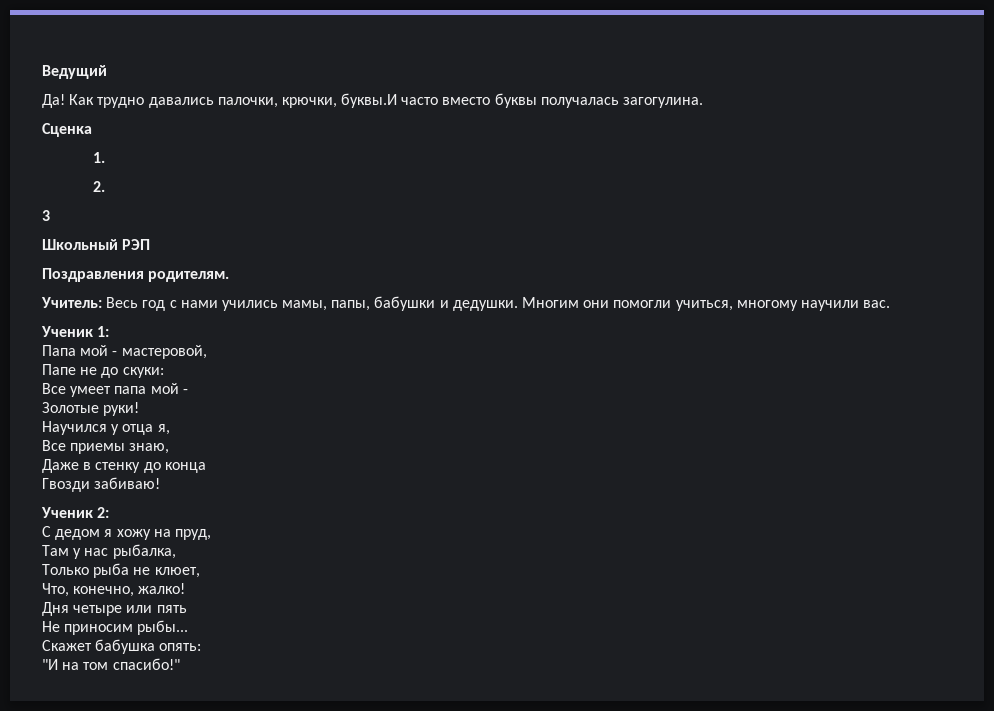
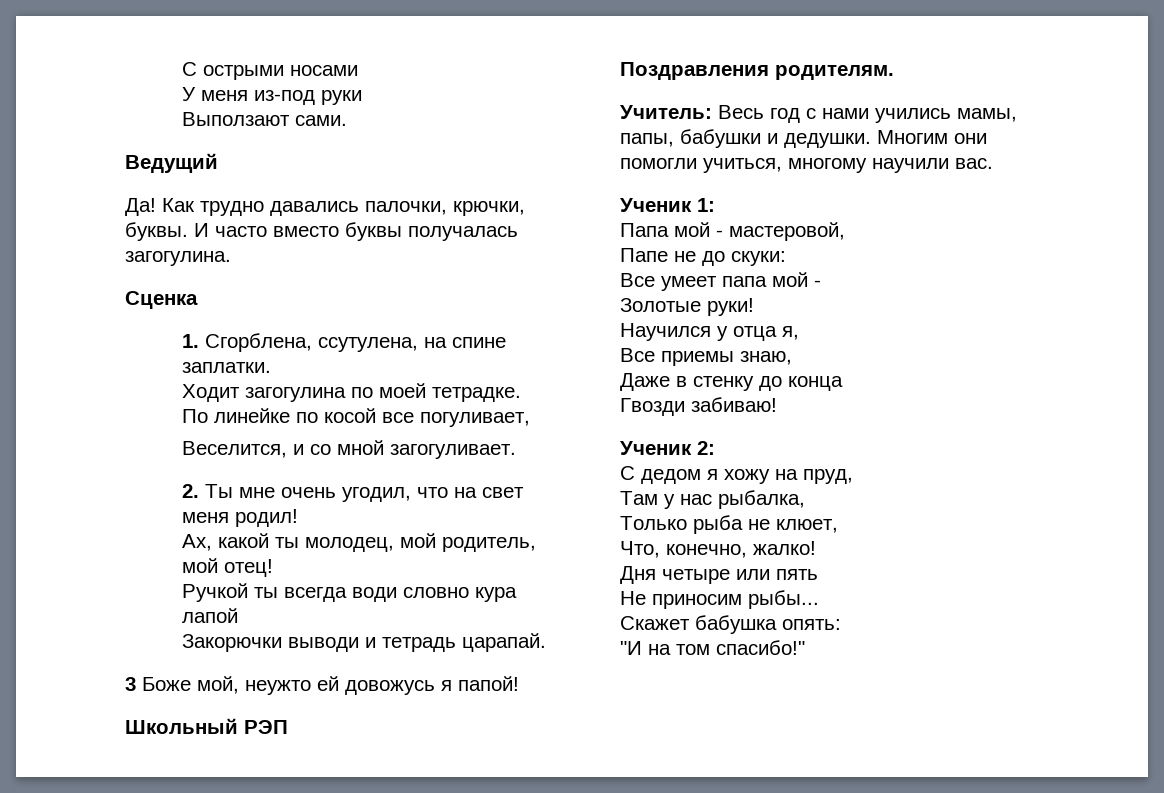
(42, 72) none -> [181,62,358,80] [181,87,362,105] [181,112,347,126] С острыми носами // У меня из-под руки // Выползают сами. //
[341,93,398,108] буквы.И -> [125,222,209,241] буквы. И
[93,181,106,192] [42,210,50,221] // 2. // 3 -> [204,333,506,352] [181,362,271,373] [181,383,521,402] [181,408,530,427] [181,440,516,459] [181,484,524,502] [181,509,298,527] [181,533,536,552] [181,558,273,577] [181,583,517,602] [181,608,238,623] [181,633,546,652] [125,676,519,695] Сгорблена, ссутулена, на спине заплатки. // Ходит загогулина по моей тетрадке. // По линейке по косой все погуливает, // Веселится, и со мной загогуливает. // 2. Ты мне очень угодил, что на свет меня родил! // Ах, какой ты молодец, мой родитель, мой отец! // Ручкой ты всегда води словно кура лапой // Закорючки выводи и тетрадь царапай. // 3 Боже мой, неужто ей довожусь я папой!

